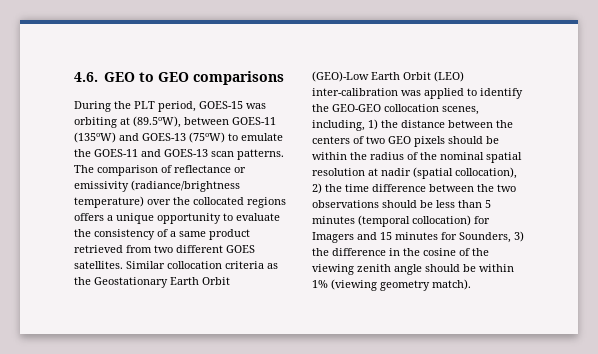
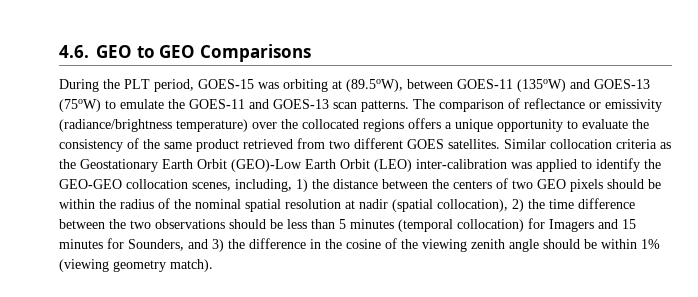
[192,71,284,85] comparisons -> [199,44,311,62] Comparisons
[170,231,176,237] a -> [143,139,160,149] the
(511, 237) none -> [188,239,208,249] and

